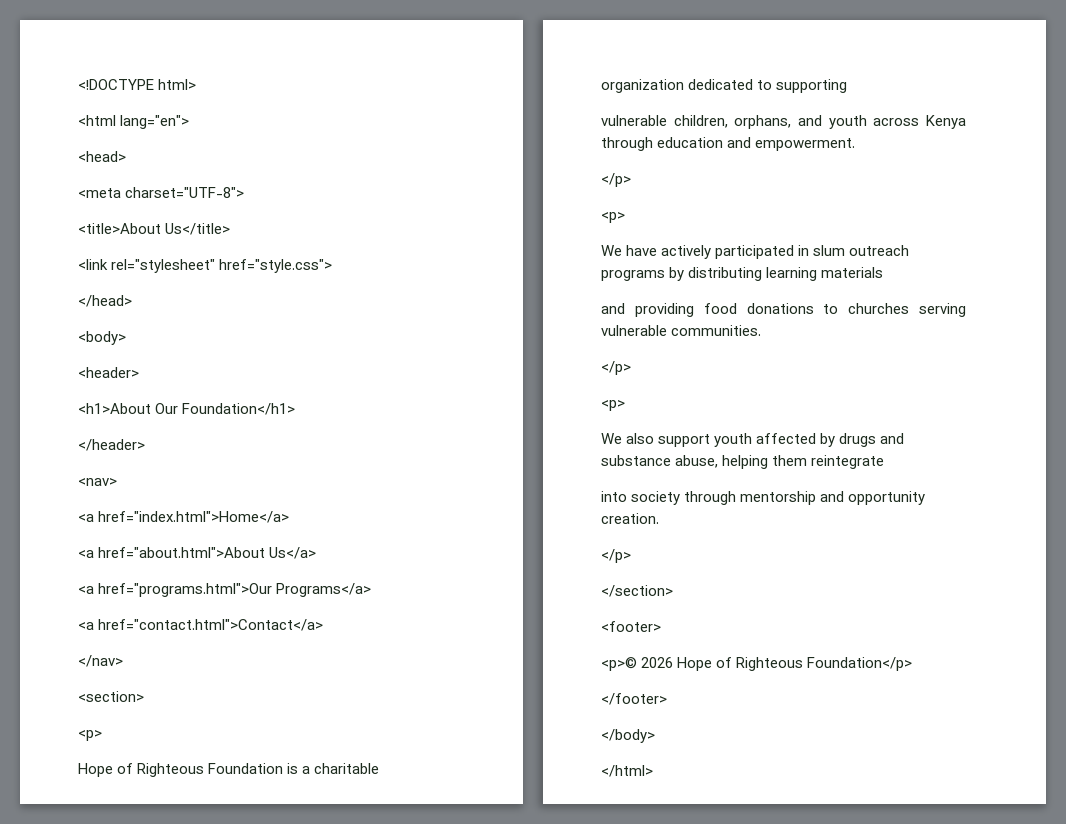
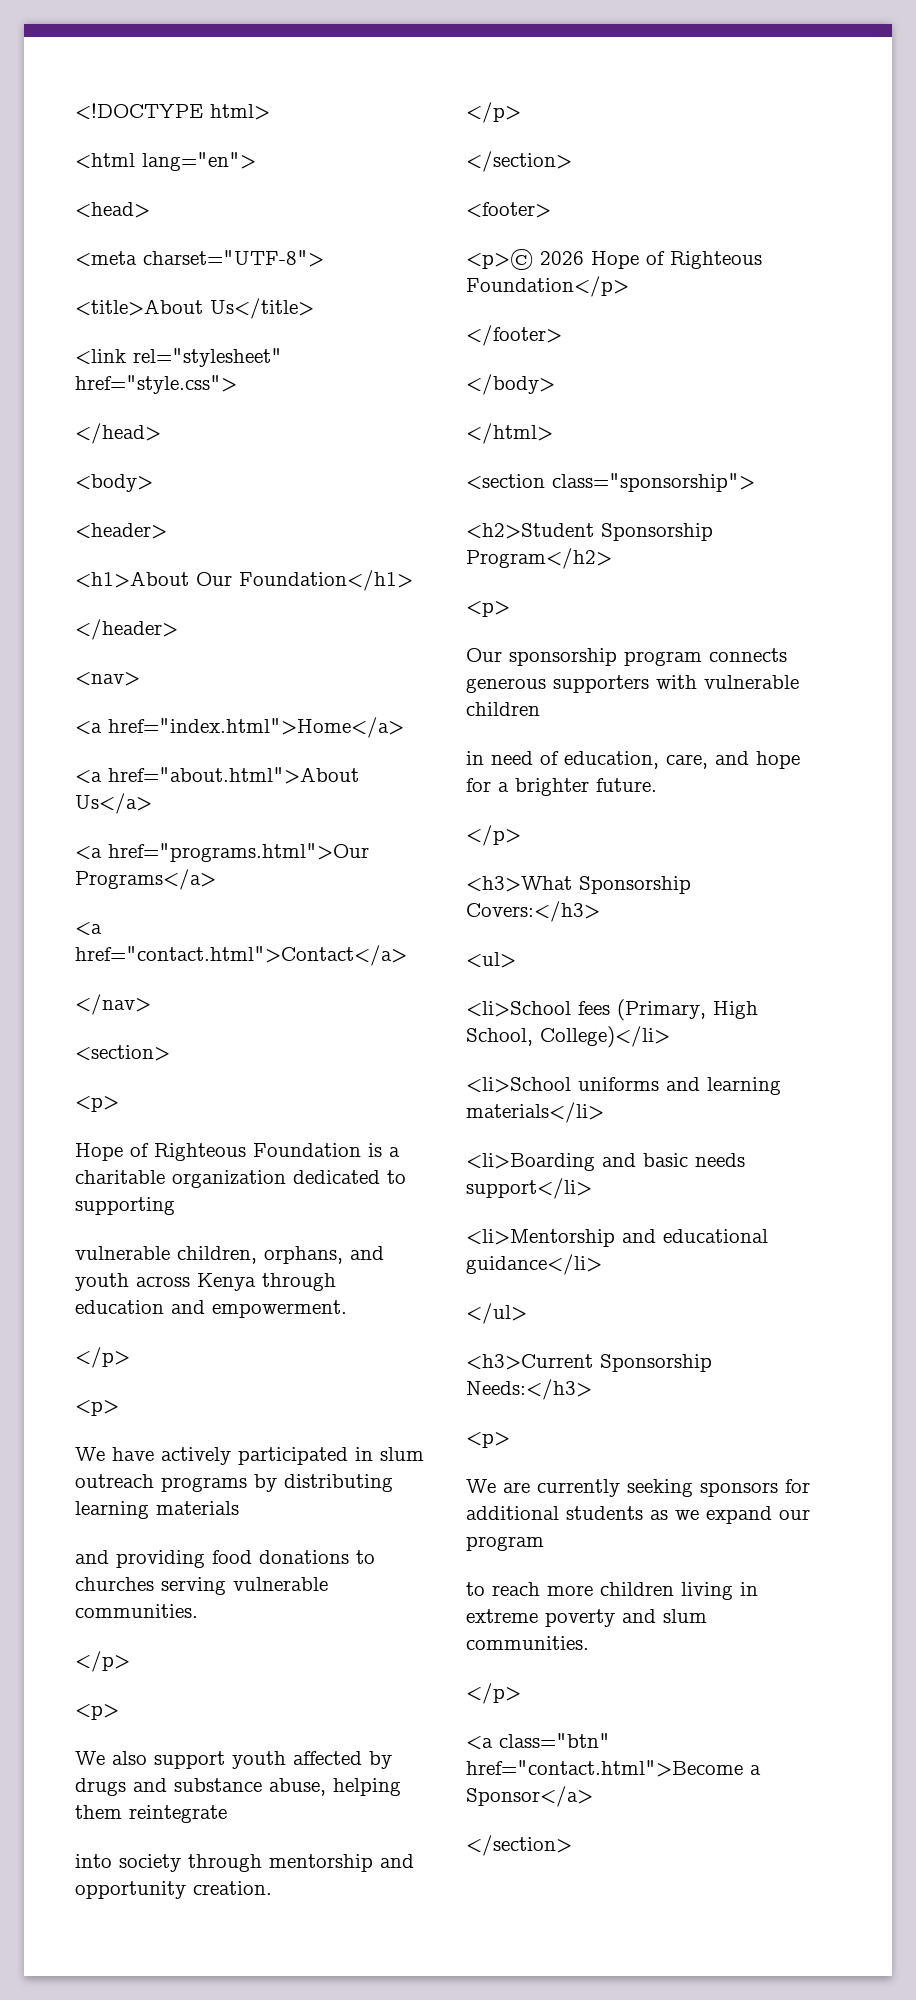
(653, 771) none -> [466,473,755,492] [466,523,713,541] [466,548,612,569] [466,601,510,617] [466,648,787,666] [466,675,799,693] [466,702,540,716] [466,751,800,769] [466,778,657,796] [466,825,521,846] [466,876,691,894] [466,901,600,922] [466,952,516,968] [466,999,758,1021] [466,1026,670,1048] [466,1077,781,1095] [466,1102,604,1123] [466,1153,745,1171] [466,1178,592,1199] [466,1229,768,1247] [466,1254,602,1275] [466,1303,527,1324] [466,1354,712,1372] [466,1379,592,1400] [466,1432,510,1448] [466,1479,810,1497] [466,1506,810,1524] [466,1536,544,1551] [466,1582,758,1600] [466,1609,707,1627] [466,1636,589,1650] [466,1683,521,1704] [466,1733,610,1750] [466,1760,761,1777] [466,1786,593,1807] [466,1835,572,1856] // <section class="sponsorship"> // <h2>Student Sponsorship Program</h2> // <p> // Our sponsorship program connects generous supporters with vulnerable children // in need of education, care, and hope for a brighter future. // </p> // <h3>What Sponsorship Covers:</h3> // <ul> // <li>School fees (Primary, High School, College)</li> // <li>School uniforms and learning materials</li> // <li>Boarding and basic needs support</li> // <li>Mentorship and educational guidance</li> // </ul> // <h3>Current Sponsorship Needs:</h3> // <p> // We are currently seeking sponsors for additional students as we expand our program // to reach more children living in extreme poverty and slum communities. // </p> // <a class="btn" href="contact.html">Become a Sponsor</a> // </section>

